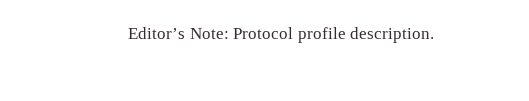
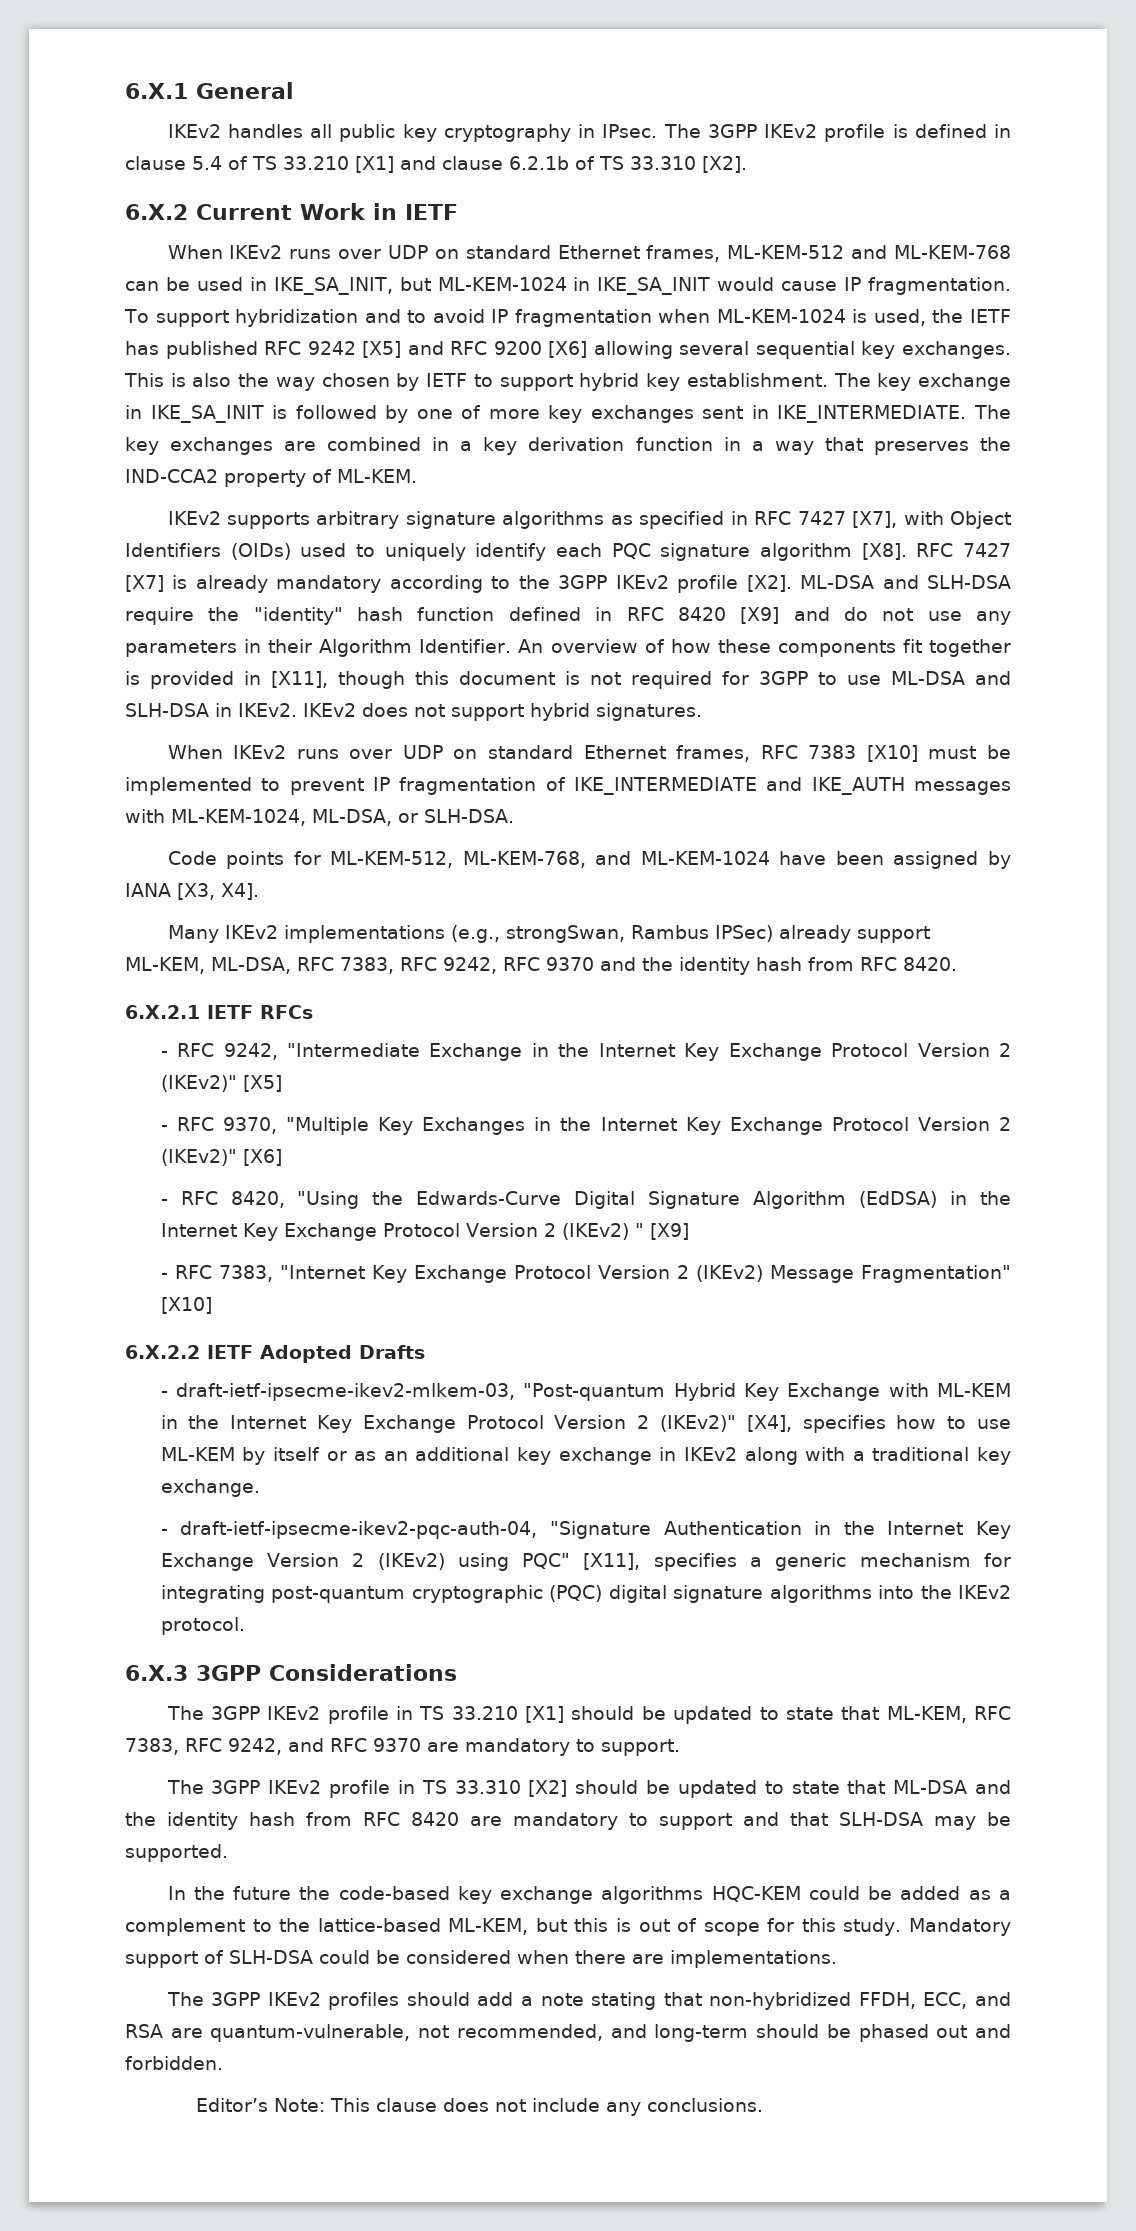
[128,27,435,43] Editor’s Note: Protocol profile description. -> [125,82,294,99] [167,124,1012,142] [125,156,747,173] [125,203,458,220] [167,245,1012,262] [125,277,1011,295] [124,309,1011,327] [125,341,1011,359] [124,373,1011,391] [125,405,1011,423] [125,437,1011,455] [125,469,417,487] [167,511,1011,529] [125,543,1011,561] [125,575,1011,593] [125,607,1012,625] [125,639,1011,657] [125,671,1011,689] [125,703,702,721] [167,745,1011,762] [125,777,1012,795] [125,809,514,826] [167,851,1012,869] [125,883,259,900] [167,925,930,943] [125,957,957,975] [125,1005,313,1019] [160,1043,1012,1061] [160,1075,282,1092] [160,1117,1012,1135] [160,1149,282,1166] [160,1191,1011,1209] [160,1223,689,1241] [160,1265,1012,1283] [160,1297,212,1314] [125,1345,425,1363] [160,1383,1012,1401] [160,1415,1011,1433] [160,1447,1012,1465] [160,1479,260,1497] [160,1521,1012,1539] [160,1553,1012,1571] [160,1585,1011,1603] [160,1617,245,1635] [125,1664,457,1681] [166,1706,1011,1724] [125,1738,680,1756] [166,1780,1012,1798] [125,1812,1011,1830] [125,1844,228,1862] [167,1886,1011,1904] [125,1918,1011,1936] [125,1950,837,1968] [166,1992,1011,2010] [125,2024,1012,2042] [125,2056,223,2070] [196,2098,764,2116] 6.X.1 General // IKEv2 handles all public key cryptography in IPsec. The 3GPP IKEv2 profile is defined in clause 5.4 of TS 33.210 [X1] and clause 6.2.1b of TS 33.310 [X2]. // 6.X.2 Current Work in IETF // When IKEv2 runs over UDP on standard Ethernet frames, ML-KEM-512 and ML-KEM-768 can be used in IKE_SA_INIT, but ML-KEM-1024 in IKE_SA_INIT would cause IP fragmentation. To support hybridization and to avoid IP fragmentation when ML-KEM-1024 is used, the IETF has published RFC 9242 [X5] and RFC 9200 [X6] allowing several sequential key exchanges. This is also the way chosen by IETF to support hybrid key establishment. The key exchange in IKE_SA_INIT is followed by one of more key exchanges sent in IKE_INTERMEDIATE. The key exchanges are combined in a key derivation function in a way that preserves the IND-CCA2 property of ML-KEM. // IKEv2 supports arbitrary signature algorithms as specified in RFC 7427 [X7], with Object Identifiers (OIDs) used to uniquely identify each PQC signature algorithm [X8]. RFC 7427 [X7] is already mandatory according to the 3GPP IKEv2 profile [X2]. ML-DSA and SLH-DSA require the "identity" hash function defined in RFC 8420 [X9] and do not use any parameters in their Algorithm Identifier. An overview of how these components fit together is provided in [X11], though this document is not required for 3GPP to use ML-DSA and SLH-DSA in IKEv2. IKEv2 does not support hybrid signatures. // When IKEv2 runs over UDP on standard Ethernet frames, RFC 7383 [X10] must be implemented to prevent IP fragmentation of IKE_INTERMEDIATE and IKE_AUTH messages with ML-KEM-1024, ML-DSA, or SLH-DSA. // Code points for ML-KEM-512, ML-KEM-768, and ML-KEM-1024 have been assigned by IANA [X3, X4]. // Many IKEv2 implementations (e.g., strongSwan, Rambus IPSec) already support ML-KEM, ML-DSA, RFC 7383, RFC 9242, RFC 9370 and the identity hash from RFC 8420. // 6.X.2.1 IETF RFCs // - RFC 9242, "Intermediate Exchange in the Internet Key Exchange Protocol Version 2 (IKEv2)" [X5] // - RFC 9370, "Multiple Key Exchanges in the Internet Key Exchange Protocol Version 2 (IKEv2)" [X6] // - RFC 8420, "Using the Edwards-Curve Digital Signature Algorithm (EdDSA) in the Internet Key Exchange Protocol Version 2 (IKEv2) " [X9] // - RFC 7383, "Internet Key Exchange Protocol Version 2 (IKEv2) Message Fragmentation" [X10] // 6.X.2.2 IETF Adopted Drafts // - draft-ietf-ipsecme-ikev2-mlkem-03, "Post-quantum Hybrid Key Exchange with ML-KEM in the Internet Key Exchange Protocol Version 2 (IKEv2)" [X4], specifies how to use ML-KEM by itself or as an additional key exchange in IKEv2 along with a traditional key exchange. // - draft-ietf-ipsecme-ikev2-pqc-auth-04, "Signature Authentication in the Internet Key Exchange Version 2 (IKEv2) using PQC" [X11], specifies a generic mechanism for integrating post-quantum cryptographic (PQC) digital signature algorithms into the IKEv2 protocol. // 6.X.3 3GPP Considerations // The 3GPP IKEv2 profile in TS 33.210 [X1] should be updated to state that ML-KEM, RFC 7383, RFC 9242, and RFC 9370 are mandatory to support. // The 3GPP IKEv2 profile in TS 33.310 [X2] should be updated to state that ML-DSA and the identity hash from RFC 8420 are mandatory to support and that SLH-DSA may be supported. // In the future the code-based key exchange algorithms HQC-KEM could be added as a complement to the lattice-based ML-KEM, but this is out of scope for this study. Mandatory support of SLH-DSA could be considered when there are implementations. // The 3GPP IKEv2 profiles should add a note stating that non-hybridized FFDH, ECC, and RSA are quantum-vulnerable, not recommended, and long-term should be phased out and forbidden. // Editor’s Note: This clause does not include any conclusions.

